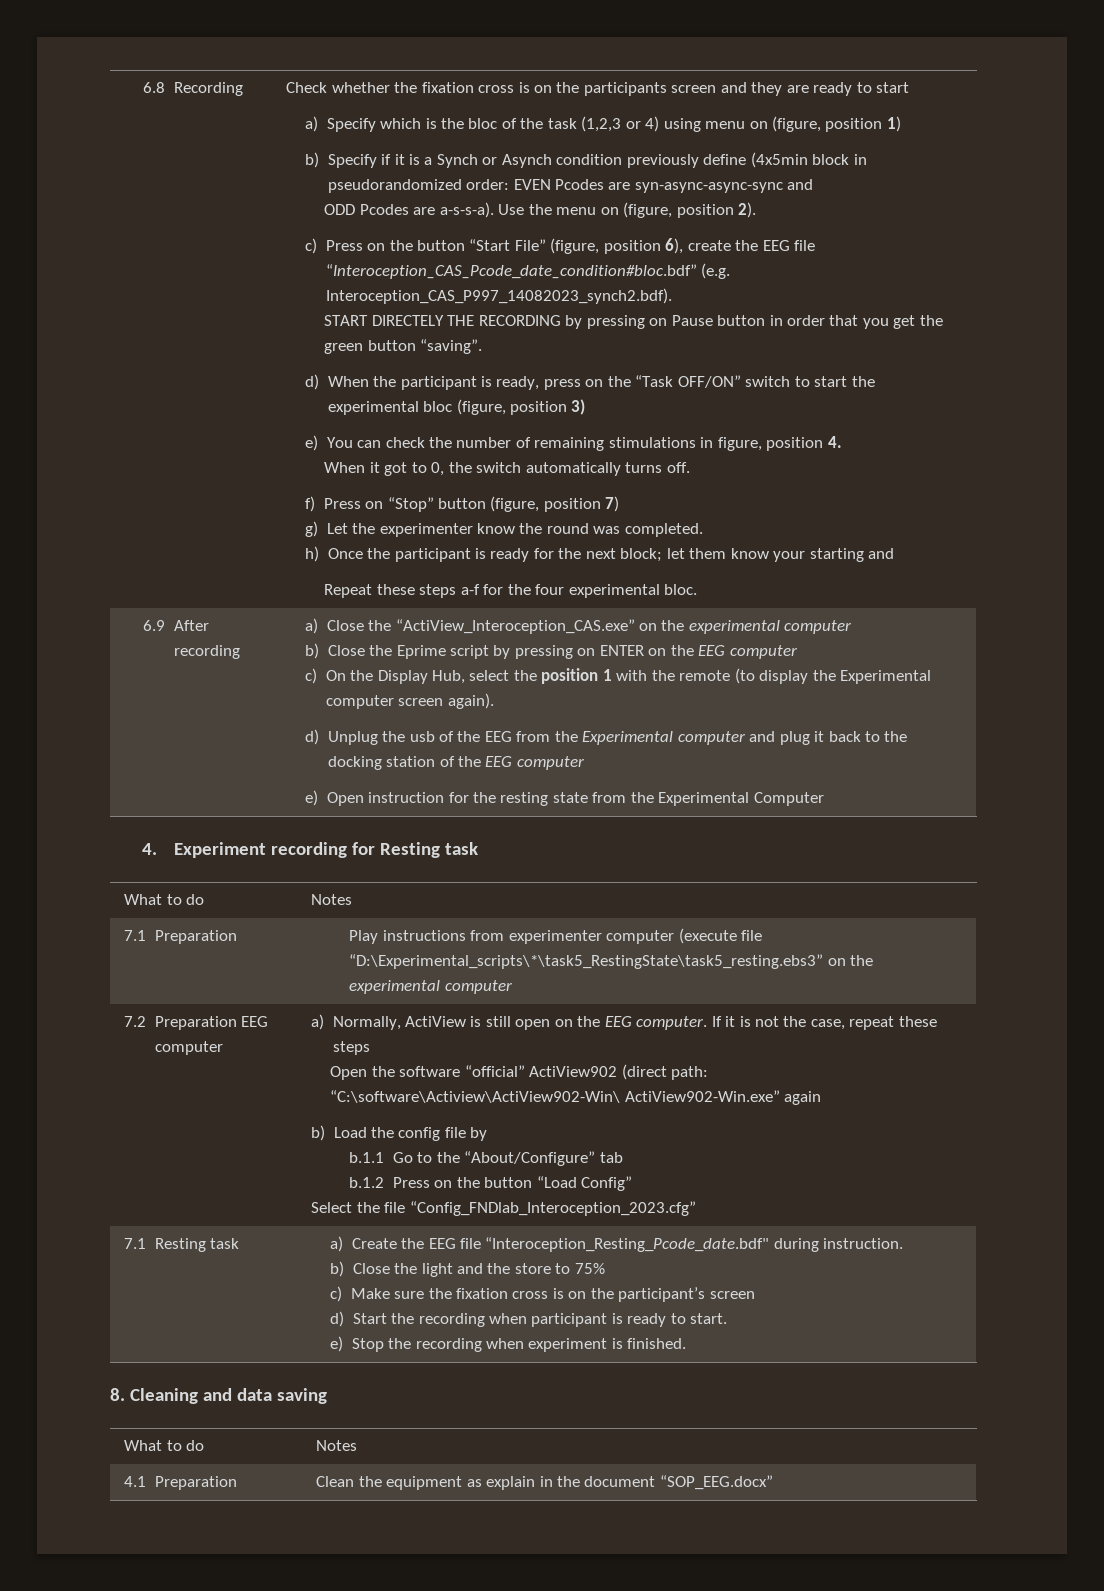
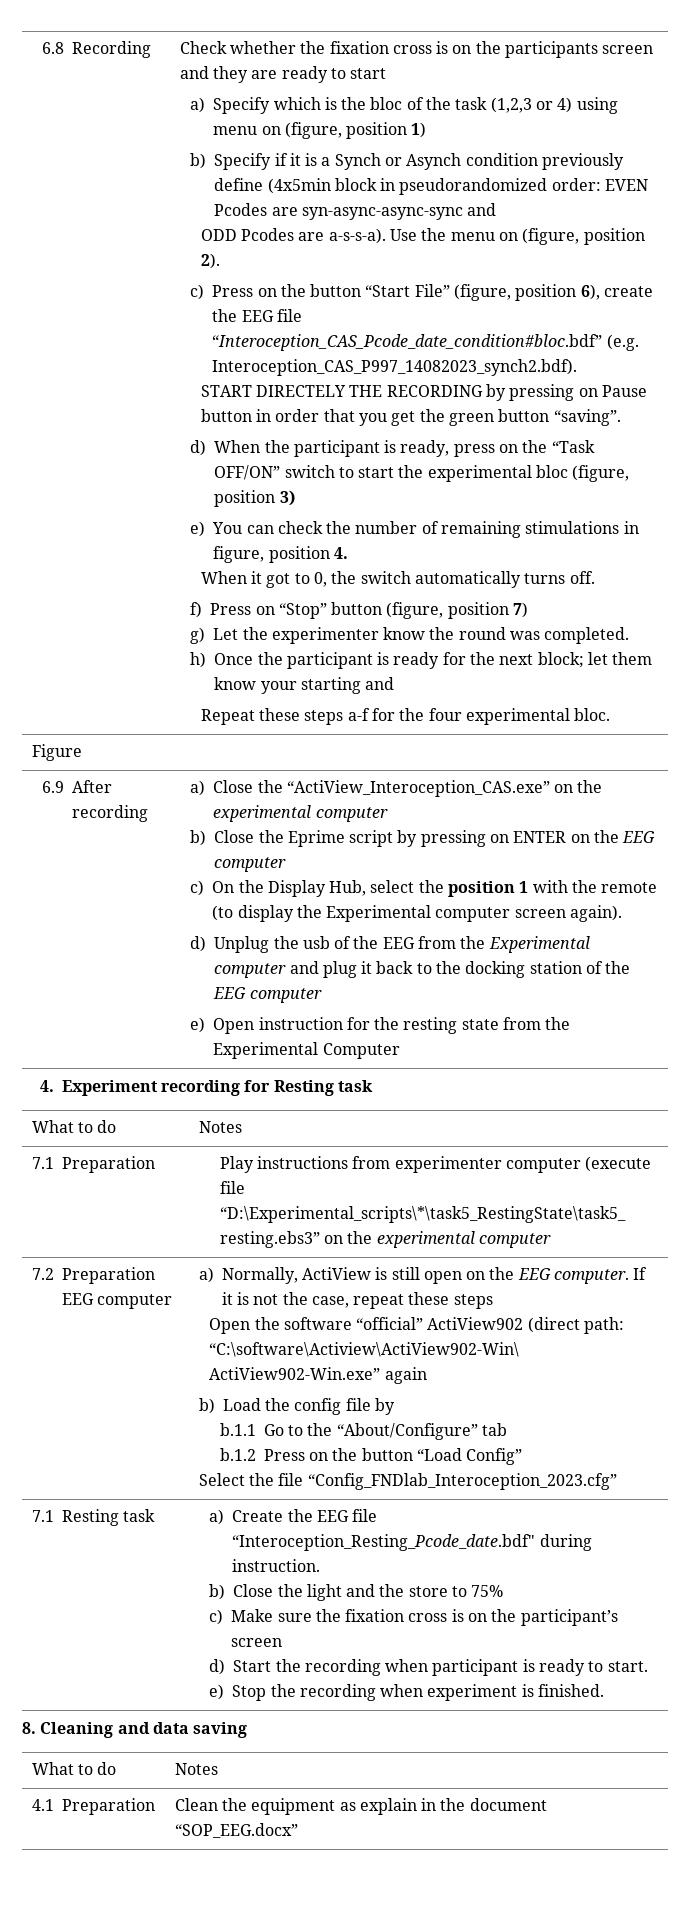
(698, 589) none -> [31,744,82,761] // Figure

